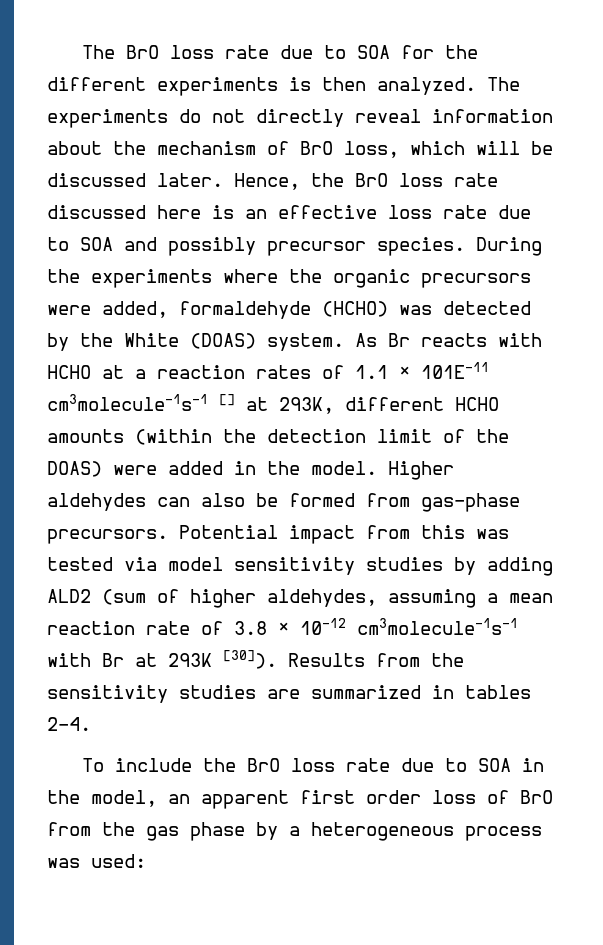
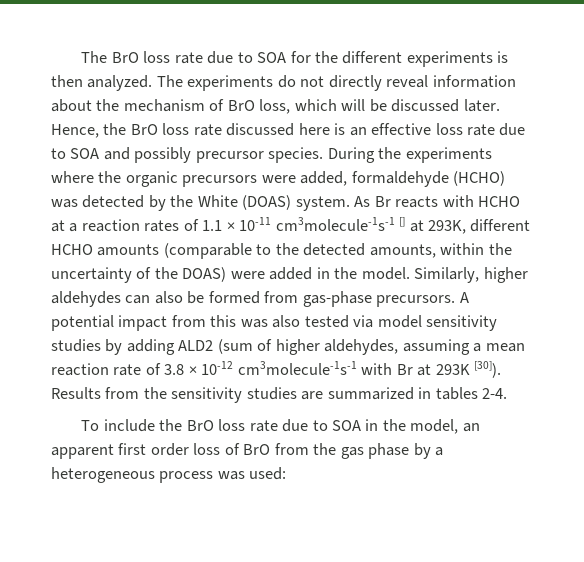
[421,362,489,379] 101E-11 -> [239,217,272,231] 10-11
[135,429,432,445] (within the detection limit -> [163,243,512,259] [51,267,132,283] (comparable to the detected amounts, within the uncertainty
[388,461,454,480] Higher -> [414,267,528,283] Similarly, higher
[179,525,278,539] Potential -> [459,292,469,303] [51,315,114,331] A potential
(509, 534) none -> [272,315,301,328] also

